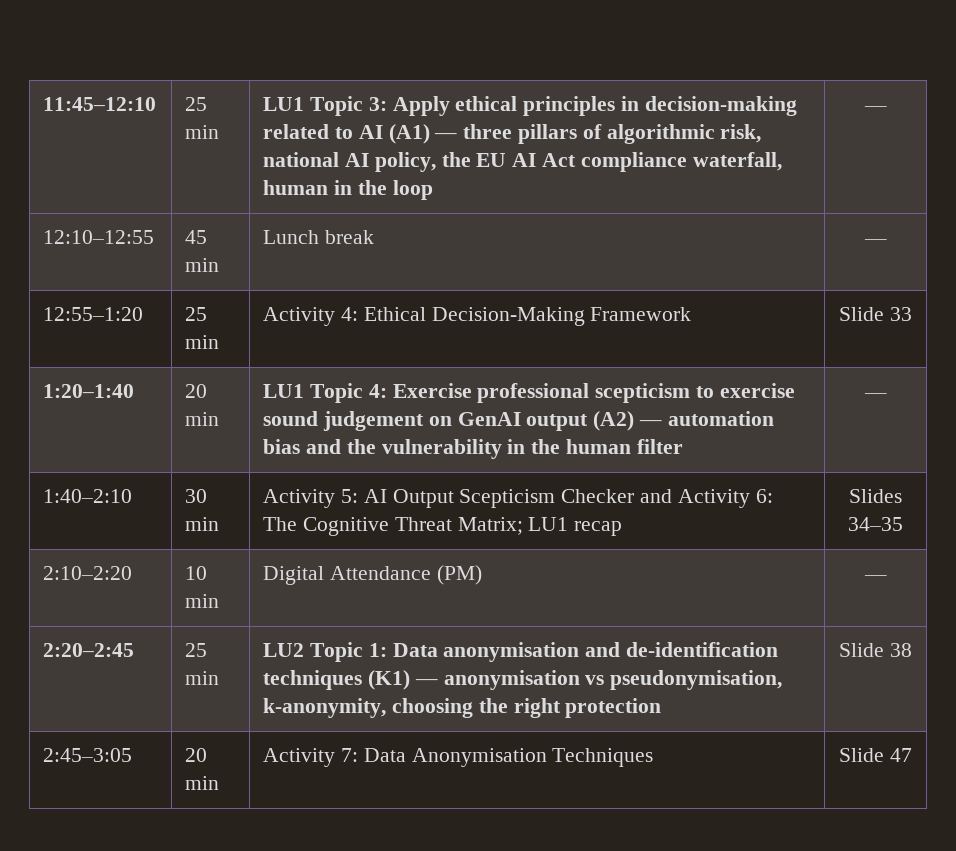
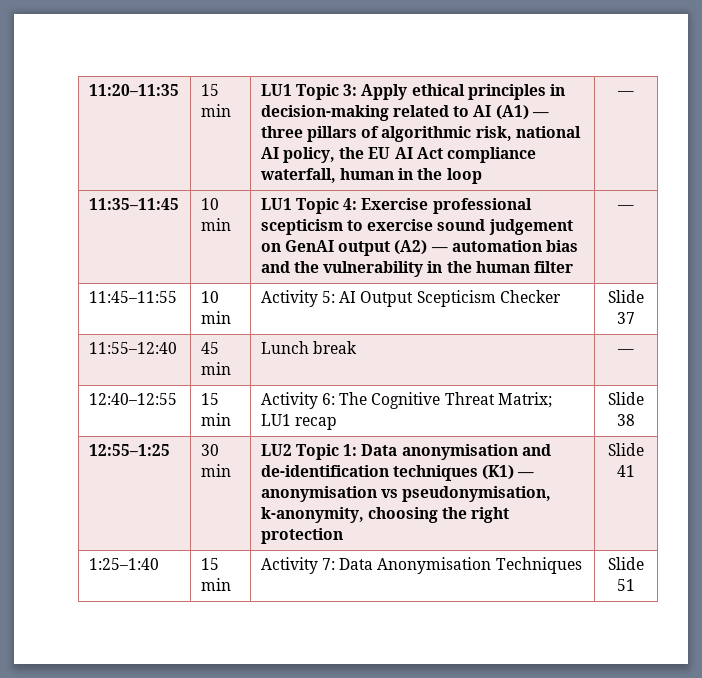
[43,97,157,111] [185,97,208,111] 11:45–12:10 | 25 -> [88,84,179,96] [200,84,219,96] 11:20–11:35 | 15
[43,230,155,244] [185,230,208,244] [185,258,220,272] [263,230,375,244] [863,239,887,244] [43,307,144,321] [185,307,208,321] [185,335,220,349] [263,307,692,326] [839,307,912,321] [43,384,135,398] [185,384,208,398] 12:10–12:55 | 45 min | Lunch break | — // 12:55–1:20 | 25 min | Activity 4: Ethical Decision-Making Framework | Slide 33 // 1:20–1:40 | 20 -> [88,198,179,210] [200,198,219,210] 11:35–11:45 | 10
[43,489,133,503] [185,489,208,503] 1:40–2:10 | 30 -> [88,291,177,303] [200,291,219,303] 11:45–11:55 | 10
[640,489,673,503] and -> [608,290,644,303] [617,312,635,324] [88,342,177,354] [200,342,219,354] [200,362,231,375] [260,341,358,354] [617,349,634,354] [88,393,177,405] [200,393,219,405] [200,413,231,426] | Slide 37 // 11:55–12:40 | 45 min | Lunch break | — // 12:40–12:55 | 15 min |
[849,489,902,503] [848,517,903,531] [43,566,133,580] [185,566,208,580] [185,594,220,608] [263,565,482,585] [863,575,887,580] [43,643,135,657] [185,643,208,657] Slides 34–35 // 2:10–2:20 | 10 min | Digital Attendance (PM) | — // 2:20–2:45 | 25 -> [608,392,644,405] [617,414,635,426] [88,444,170,456] [200,444,219,456] Slide 38 // 12:55–1:25 | 30
[889,643,912,657] [43,748,133,762] [185,748,208,762] 38 // 2:45–3:05 | 20 -> [617,465,635,477] [88,558,159,570] [200,558,219,570] 41 // 1:25–1:40 | 15
[889,748,912,762] 47 -> [617,579,635,591] 51

